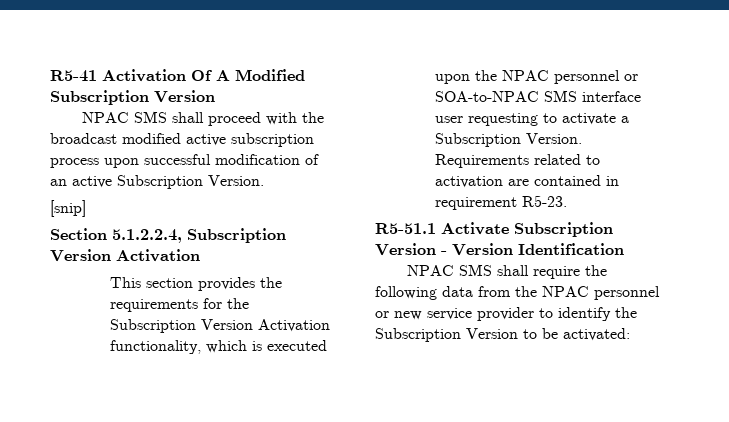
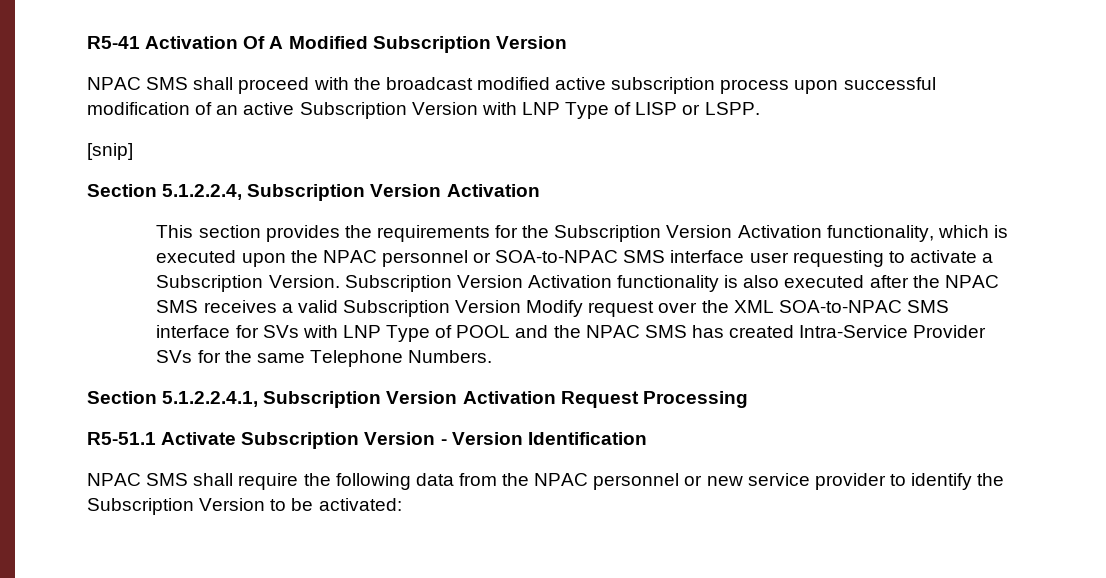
[208,175,264,186] Version. -> [411,102,760,119] Version with LNP Type of LISP or LSPP.
[435,154,601,168] [435,175,620,188] [435,195,568,210] Requirements related to activation are contained in requirement R5-23. -> [344,275,999,292] [156,300,950,317] [156,325,987,342] [156,350,493,367] [87,391,748,408] Subscription Version Activation functionality is also executed after the NPAC SMS receives a valid Subscription Version Modify request over the XML SOA-to-NPAC SMS interface for SVs with LNP Type of POOL and the NPAC SMS has created Intra-Service Provider SVs for the same Telephone Numbers. // Section 5.1.2.2.4.1, Subscription Version Activation Request Processing

